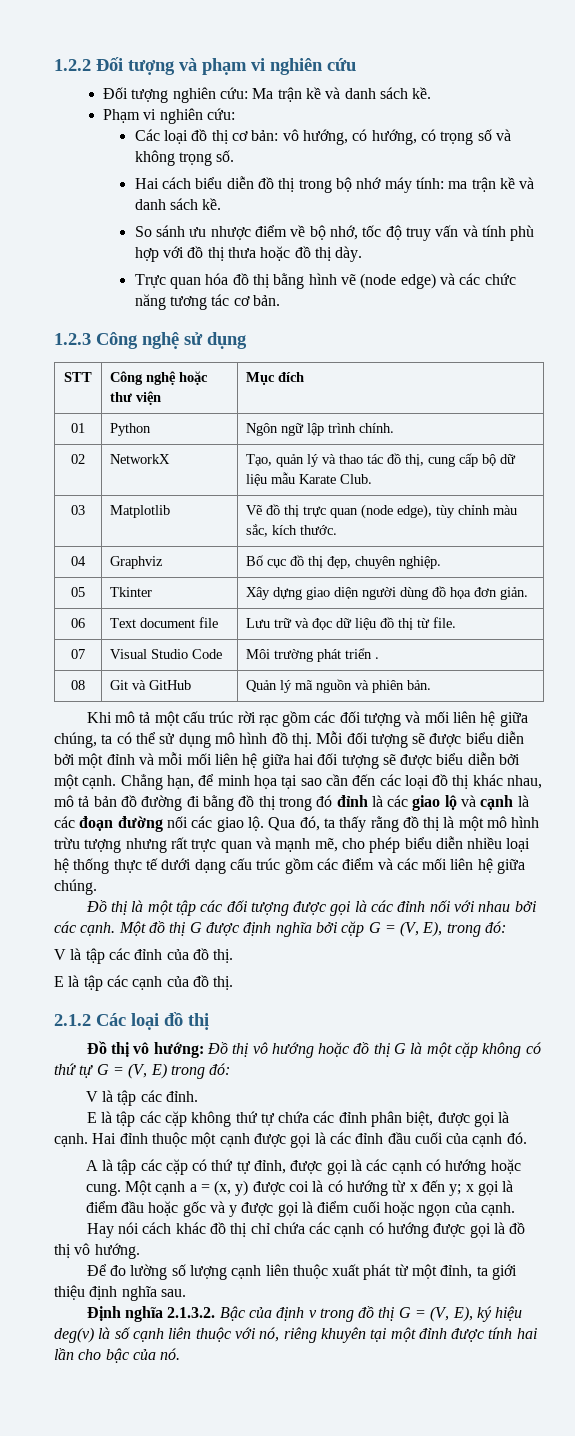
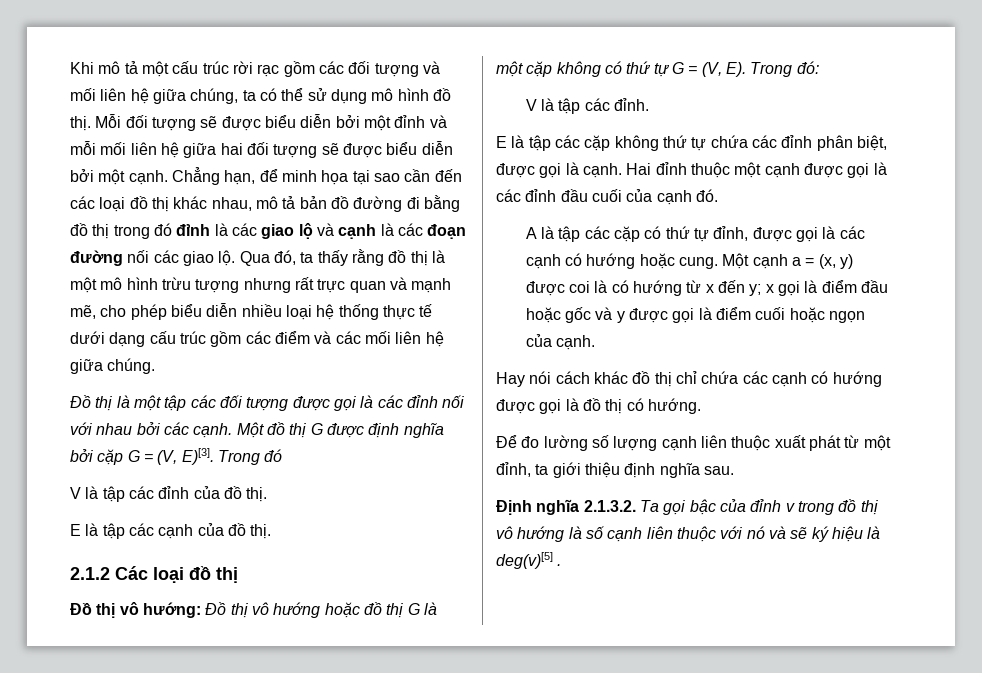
[54,57,356,75] [103,87,432,103] [103,108,236,124] [134,129,511,145] [134,150,235,166] [134,176,535,193] [134,198,222,210] [134,225,535,241] [134,246,363,262] [134,273,516,289] [134,294,280,310] [54,332,247,349] [64,372,92,382] [110,371,209,385] [110,391,162,405] [246,372,305,385] [71,423,85,433] [110,423,152,436] [246,423,395,436] [71,454,85,464] [110,454,171,464] [246,453,517,467] [246,472,373,486] [71,505,85,515] [110,505,171,518] [246,504,518,519] [246,524,338,537] [71,556,86,566] [110,556,164,569] [246,555,442,569] [71,587,85,597] [110,587,153,597] [246,586,529,600] [71,618,85,628] [110,617,219,628] [246,617,457,630] [71,649,85,659] [110,649,223,659] [246,648,380,662] [71,680,85,690] [110,680,192,690] [246,679,432,693] 1.2.2 Đối tượng và phạm vi nghiên cứu // Đối tượng nghiên cứu: Ma trận kề và danh sách kề. // Phạm vi nghiên cứu: // Các loại đồ thị cơ bản: vô hướng, có hướng, có trọng số và không trọng số. // Hai cách biểu diễn đồ thị trong bộ nhớ máy tính: ma trận kề và danh sách kề. // So sánh ưu nhược điểm về bộ nhớ, tốc độ truy vấn và tính phù hợp với đồ thị thưa hoặc đồ thị dày. // Trực quan hóa đồ thị bằng hình vẽ (node edge) và các chức năng tương tác cơ bản. // 1.2.3 Công nghệ sử dụng // STT | Công nghệ hoặc thư viện | Mục đích // 01 | Python | Ngôn ngữ lập trình chính. // 02 | NetworkX | Tạo, quản lý và thao tác đồ thị, cung cấp bộ dữ liệu mẫu Karate Club. // 03 | Matplotlib | Vẽ đồ thị trực quan (node edge), tùy chỉnh màu sắc, kích thước. // 04 | Graphviz | Bố cục đồ thị đẹp, chuyên nghiệp. // 05 | Tkinter | Xây dựng giao diện người dùng đồ họa đơn giản. // 06 | Text document file | Lưu trữ và đọc dữ liệu đồ thị từ file. // 07 | Visual Studio Code | Môi trường phát triển . // 08 | Git và GitHub | Quản lý mã nguồn và phiên bản. // -> (70, 68) none
[422,921,507,937] E), trong đó: -> [181,448,283,465] E)[3]. Trong đó
[150,1063,205,1079] E) trong -> [725,62,793,77] E). Trong
[74,1243,91,1255] vô -> [626,398,644,411] có
[219,1306,523,1322] [54,1327,94,1343] Bậc của định v trong đồ thị G = (V, E), ký hiệu deg(v) -> [639,499,878,515] [496,526,565,542] Ta gọi bậc của đỉnh v trong đồ thị vô hướng
[259,1327,537,1343] [54,1348,181,1363] nó, riêng khuyên tại một đỉnh được tính hai lần cho bậc của nó. -> [746,526,881,542] [496,552,562,569] nó và sẽ ký hiệu là deg(v)[5] .

